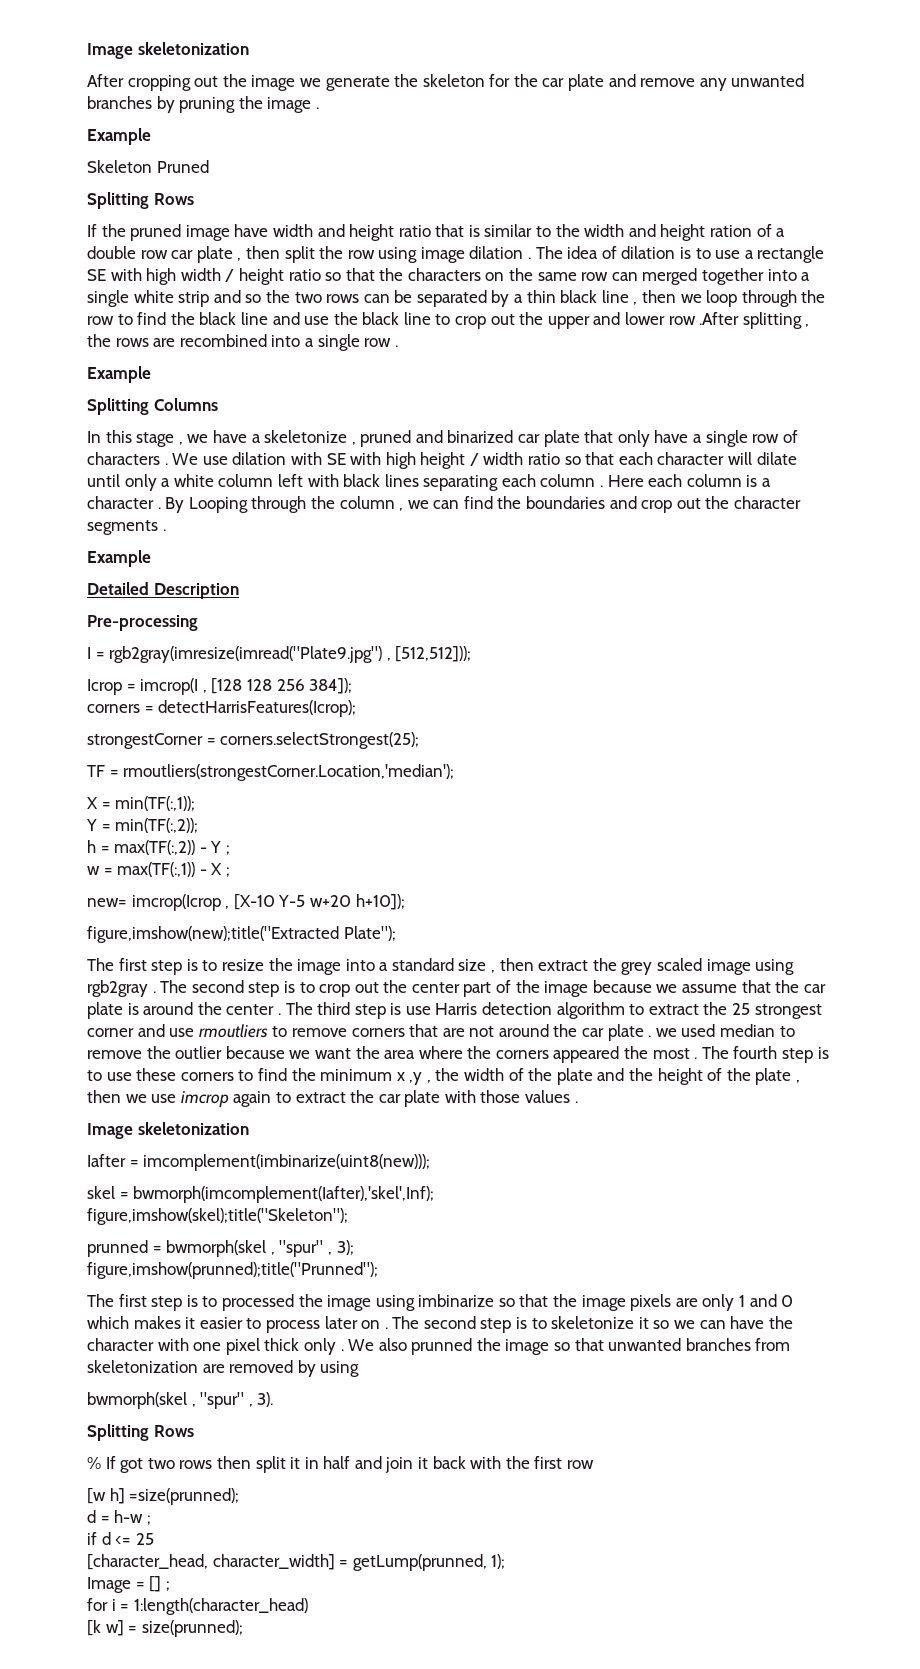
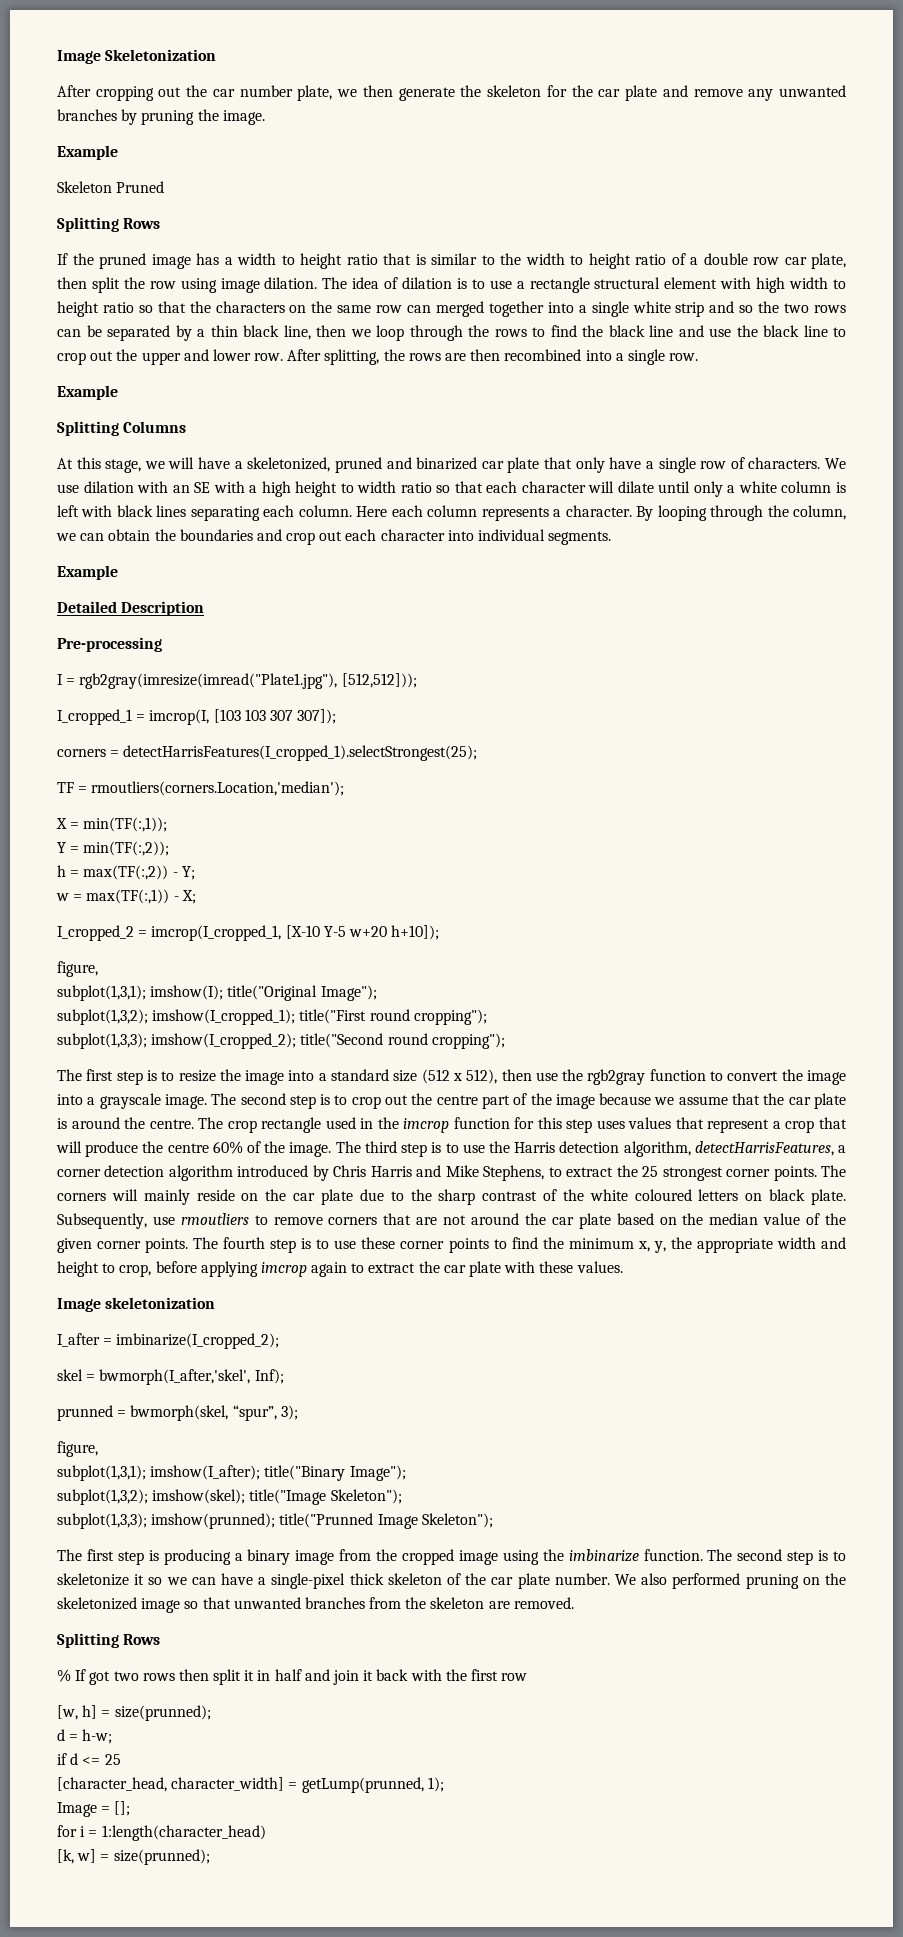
[87,42,249,59] Image skeletonization -> [57,49,217,64] Image Skeletonization
[251,75,321,91] image we -> [212,85,393,101] car number plate, we then
[267,97,319,113] image . -> [222,110,265,125] image.
[234,224,345,237] have width and -> [196,253,295,265] has a width to
[628,224,753,241] and height ration -> [570,253,666,269] to height ratio
[196,246,242,263] plate , -> [811,253,846,269] plate,
[469,246,532,259] dilation . -> [264,277,318,289] dilation.
[87,269,106,281] SE -> [594,277,718,289] structural element
[225,269,235,282] / -> [833,279,847,289] to
[601,290,638,305] line , -> [283,325,311,340] line,
[87,316,114,325] row -> [494,329,527,337] rows
[668,312,810,329] row .After splitting , -> [254,349,380,365] row. After splitting,
(176, 342) none -> [470,349,501,361] then
[364,338,398,347] row . -> [669,353,699,361] row.
[87,430,356,447] In this stage , we have a skeletonize , -> [57,457,331,473] At this stage, we will have a skeletonized,
[87,452,168,465] characters . -> [748,457,821,469] characters.
[326,452,382,465] SE with -> [172,481,258,493] an SE with a
[469,453,479,466] / -> [340,483,354,493] to
(274, 480) none -> [836,482,846,493] is
[540,474,604,487] column . -> [298,505,352,517] column.
[746,475,772,487] [87,496,493,513] is a character . By Looping through the column , we can find -> [481,505,847,521] [56,529,151,541] represents a character. By looping through the column, we can obtain
[705,496,802,509] [87,520,166,535] the character segments . -> [345,529,612,545] each character into individual segments.
[109,646,391,663] rgb2gray(imresize(imread("Plate9.jpg") , -> [79,673,338,689] rgb2gray(imresize(imread("Plate1.jpg"),
[87,678,353,695] [87,700,357,717] [87,732,420,749] Icrop = imcrop(I , [128 128 256 384]); // corners = detectHarrisFeatures(Icrop); // strongestCorner = corners.selectStrongest(25); -> [57,709,337,725] [57,745,478,761] I_cropped_1 = imcrop(I, [103 103 307 307]); // corners = detectHarrisFeatures(I_cropped_1).selectStrongest(25);
[123,764,455,781] rmoutliers(strongestCorner.Location,'median'); -> [91,781,345,796] rmoutliers(corners.Location,'median');
[210,841,230,855] Y ; -> [181,866,195,880] Y;
[211,863,230,877] [87,894,230,911] X ; // new= imcrop(Icrop , -> [181,890,196,904] [57,925,282,941] X; // I_cropped_2 = imcrop(I_cropped_1,
[87,926,396,943] figure,imshow(new);title("Extracted Plate"); -> [57,961,98,977] [57,985,377,1001] [57,1009,487,1025] [57,1033,505,1049] figure, // subplot(1,3,1); imshow(I); title("Original Image"); // subplot(1,3,2); imshow(I_cropped_1); title("First round cropping"); // subplot(1,3,3); imshow(I_cropped_2); title("Second round cropping");
[491,958,795,975] [87,980,156,997] , then extract the grey scaled image using rgb2gray . -> [421,1069,846,1085] [57,1093,207,1109] (512 x 512), then use the rgb2gray function to convert the image into a grayscale image.
[411,982,460,993] center -> [436,1095,478,1105] centre
[226,1002,625,1019] center . The third step is use Harris detection algorithm -> [149,1117,847,1133] [56,1141,847,1157] [57,1165,545,1181] centre. The crop rectangle used in the imcrop function for this step uses values that represent a crop that will produce the centre 60% of the image. The third step is to use the Harris detection algorithm, detectHarrisFeatures, a corner detection algorithm introduced by Chris Harris and Mike Stephens,
[137,1024,165,1037] and -> [773,1165,847,1181] [57,1189,847,1205] [57,1213,147,1229] points. The corners will mainly reside on the car plate due to the sharp contrast of the white coloured letters on black plate. Subsequently,
[648,1024,795,1037] [87,1046,698,1063] . we used median to remove the outlier because we want the area where the corners appeared the most . -> [616,1213,846,1225] [57,1238,189,1253] based on the median value of the given corner points.
[180,1072,234,1081] corners -> [400,1238,489,1253] corner points
[396,1068,800,1085] [87,1090,177,1103] x ,y , the width of the plate and the height of the plate , then we use -> [637,1237,846,1253] [57,1261,258,1277] x, y, the appropriate width and height to crop, before applying
[480,1090,578,1103] [87,1122,249,1139] [87,1154,431,1171] those values . // Image skeletonization // Iafter = imcomplement(imbinarize(uint8(new))); -> [539,1261,623,1273] [57,1297,216,1312] [57,1333,280,1349] these values. // Image skeletonization // I_after = imbinarize(I_cropped_2);
[133,1186,435,1203] [87,1208,348,1225] bwmorph(imcomplement(Iafter),'skel',Inf); // figure,imshow(skel);title("Skeleton"); -> [99,1369,284,1385] bwmorph(I_after,'skel', Inf);
[166,1240,354,1257] [87,1262,378,1279] [87,1294,794,1311] [87,1316,388,1333] bwmorph(skel , "spur" , 3); // figure,imshow(prunned);title("Prunned"); // The first step is to processed the image using imbinarize so that the image pixels are only 1 and 0 which makes it easier to process later on . -> [130,1405,298,1421] [57,1441,98,1457] [57,1465,406,1481] [57,1489,402,1505] [57,1513,493,1529] [57,1549,703,1565] bwmorph(skel, “spur”, 3); // figure, // subplot(1,3,1); imshow(I_after); title("Binary Image"); // subplot(1,3,2); imshow(skel); title("Image Skeleton"); // subplot(1,3,3); imshow(prunned); title("Prunned Image Skeleton"); // The first step is producing a binary image from the cropped image using the imbinarize function.
[768,1316,793,1329] [87,1338,501,1355] the character with one pixel thick only . We also prunned the -> [258,1573,847,1589] [57,1597,137,1610] a single-pixel thick skeleton of the car plate number. We also performed pruning on the skeletonized
[87,1360,360,1377] [87,1392,274,1409] skeletonization are removed by using // bwmorph(skel , "spur" , 3). -> [405,1597,574,1609] the skeleton are removed.
[87,1488,240,1505] [w h] =size(prunned); -> [57,1705,211,1721] [w, h] = size(prunned);
[114,1510,151,1525] h-w ; -> [82,1729,113,1744] h-w;
[149,1576,170,1592] [] ; -> [114,1801,131,1816] [];
[87,1620,101,1636] [k -> [57,1849,74,1864] [k,

